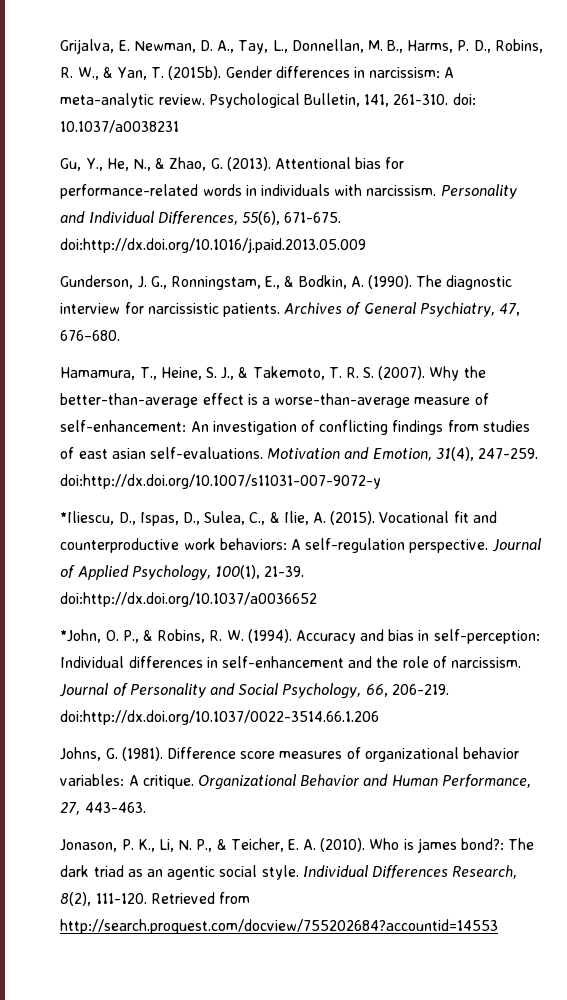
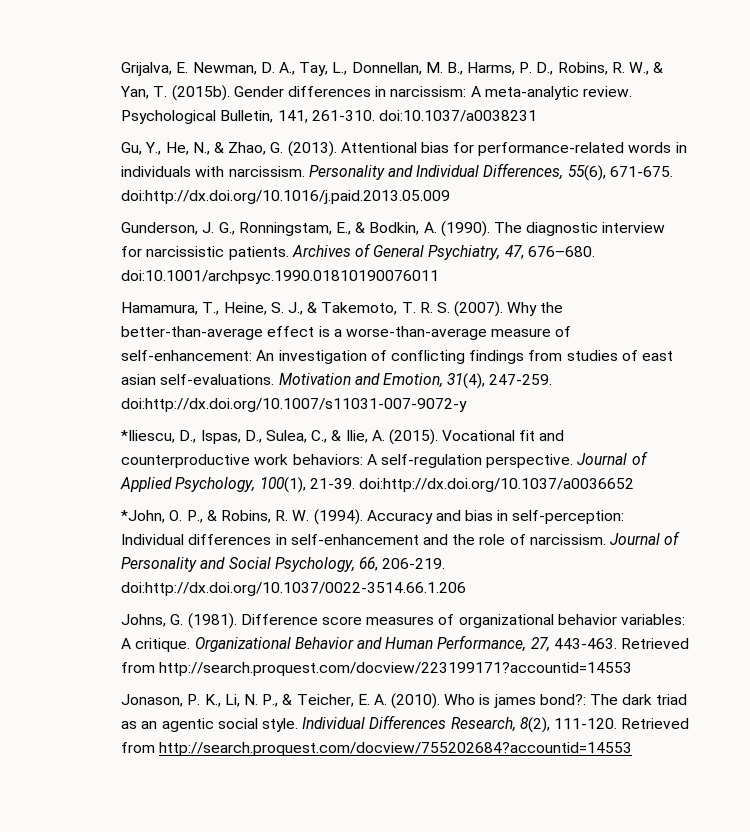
[452,93,476,105] [60,120,180,133] doi: 10.1037/a0038231 -> [378,110,537,122] doi:10.1037/a0038231
(121, 335) none -> [121,270,440,284] doi:10.1001/archpsyc.1990.01810190076011
(146, 807) none -> [620,638,689,649] [121,662,633,676] Retrieved from http://search.proquest.com/docview/223199171?accountid=14553

